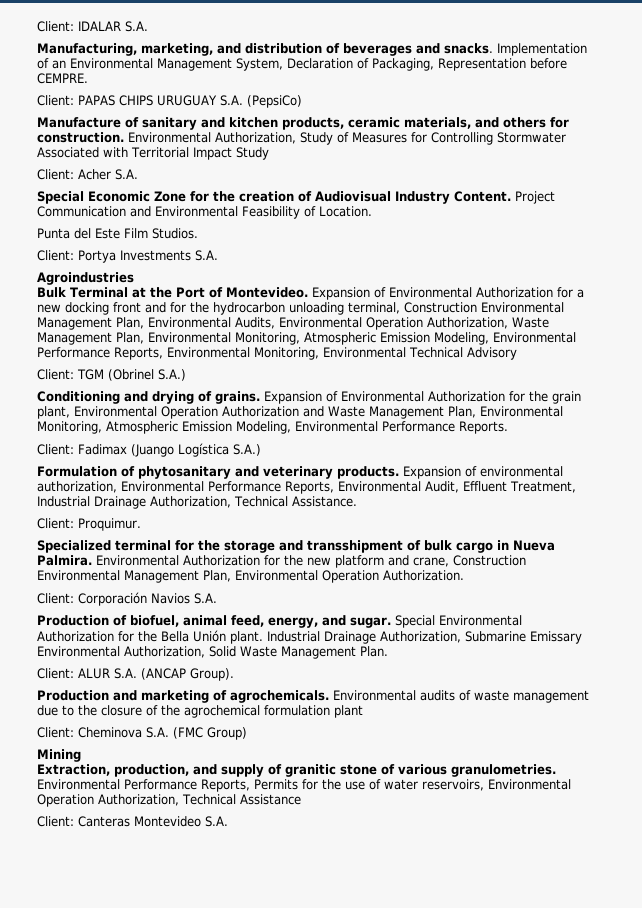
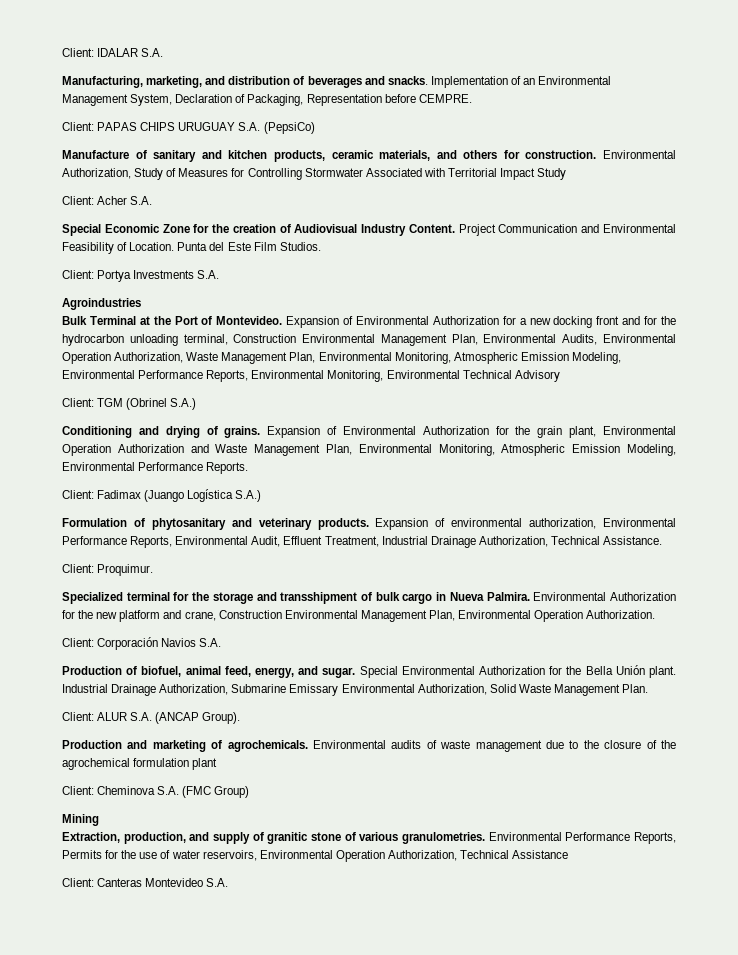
(372, 211) // -> (175, 246) none

